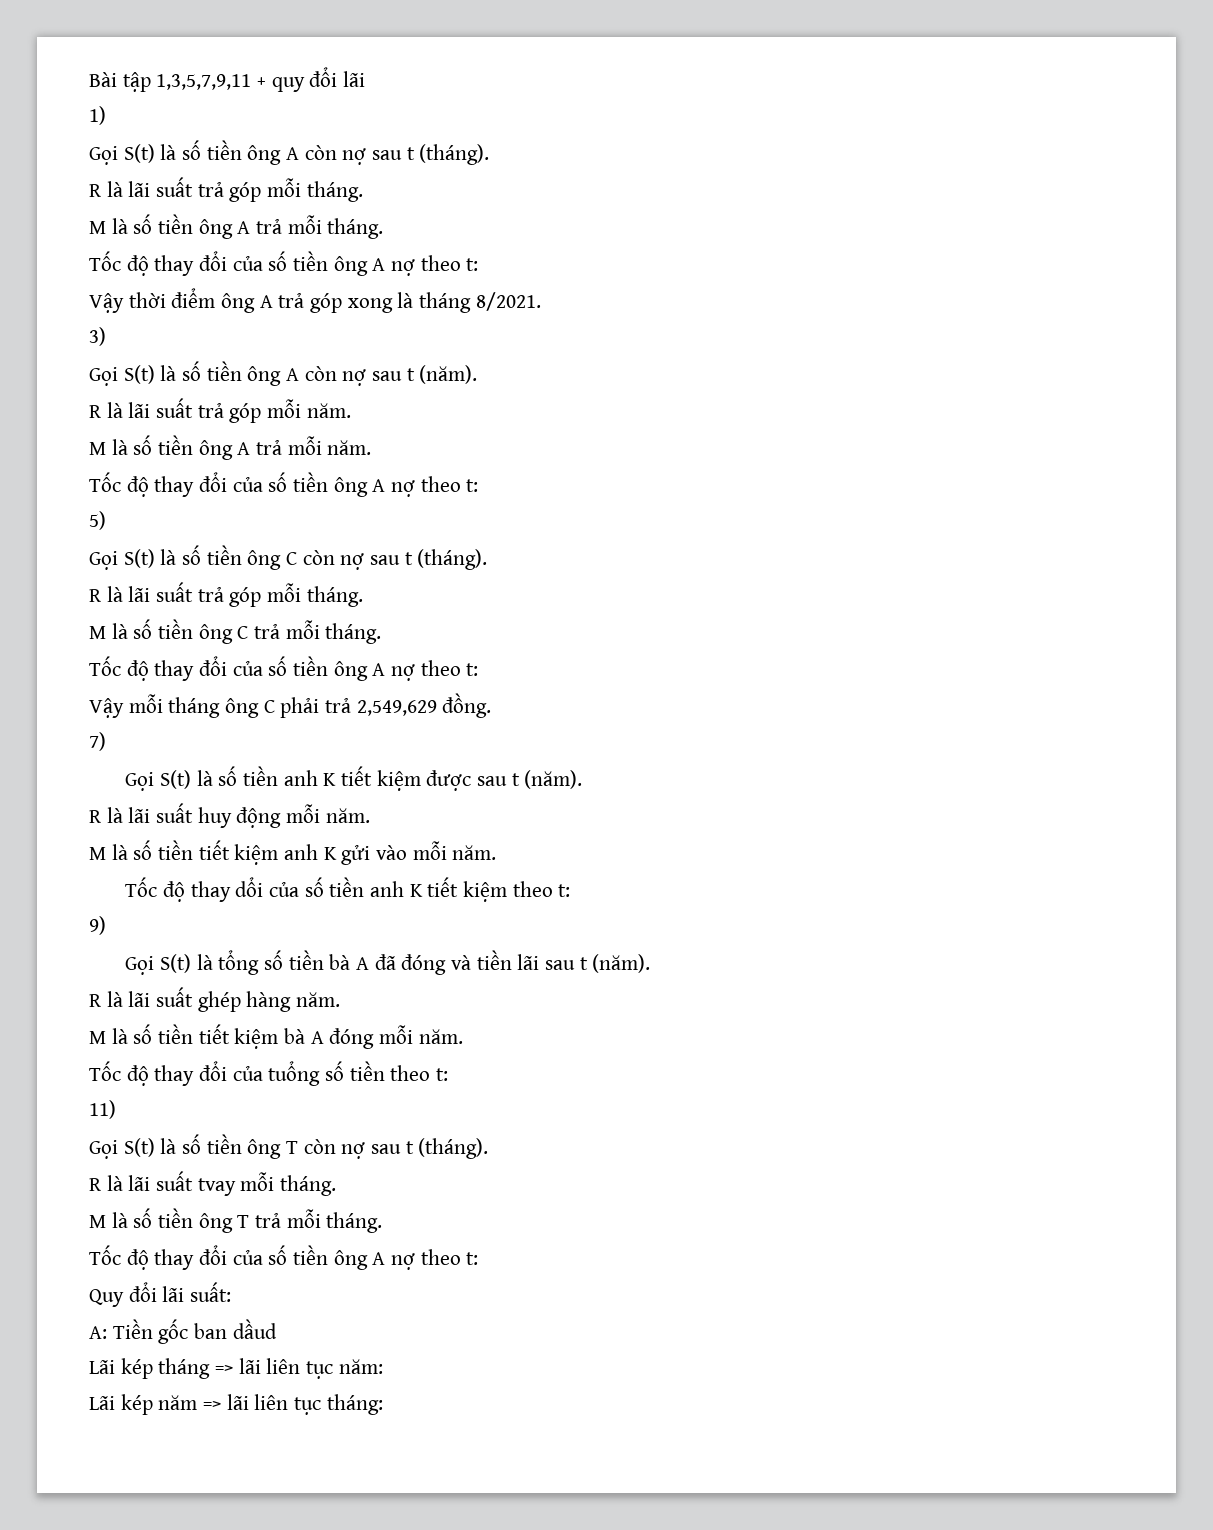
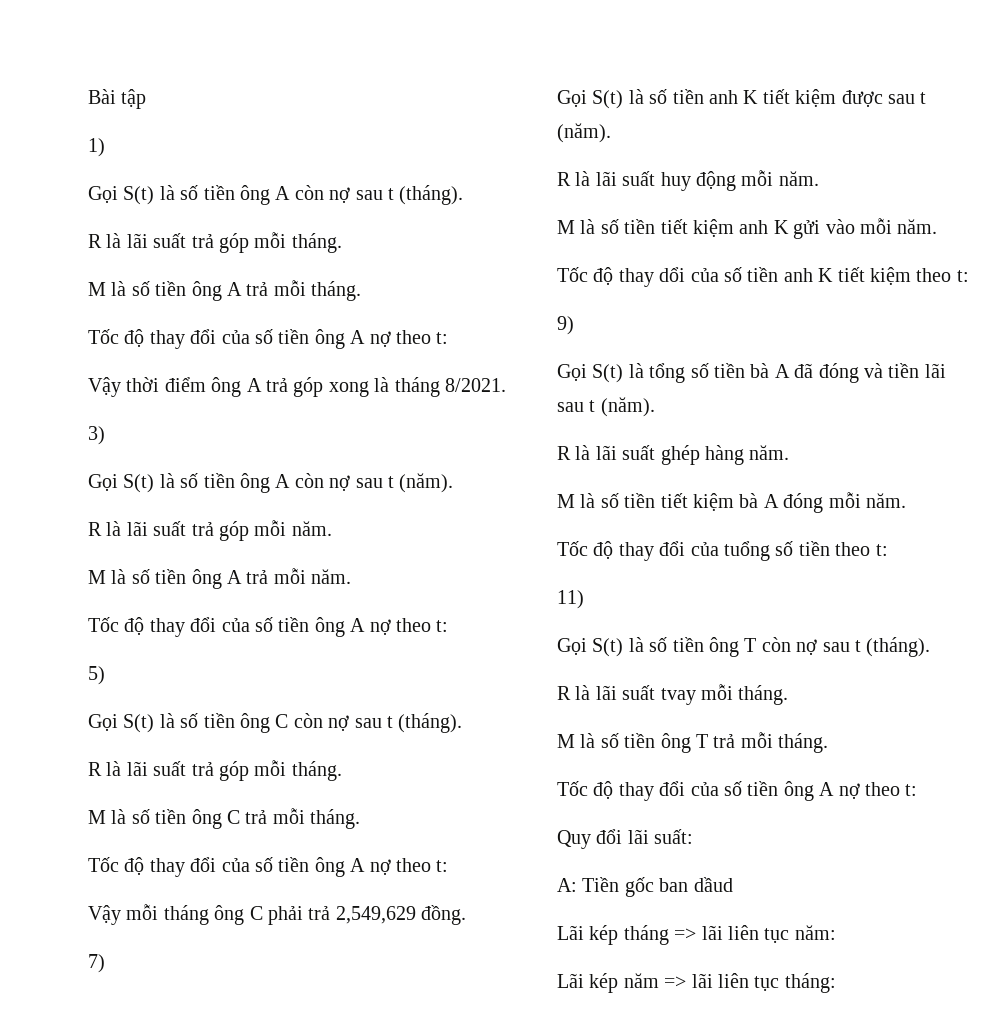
[156,67,366,92] 1,3,5,7,9,11 + quy đổi lãi -> (147, 99) none

